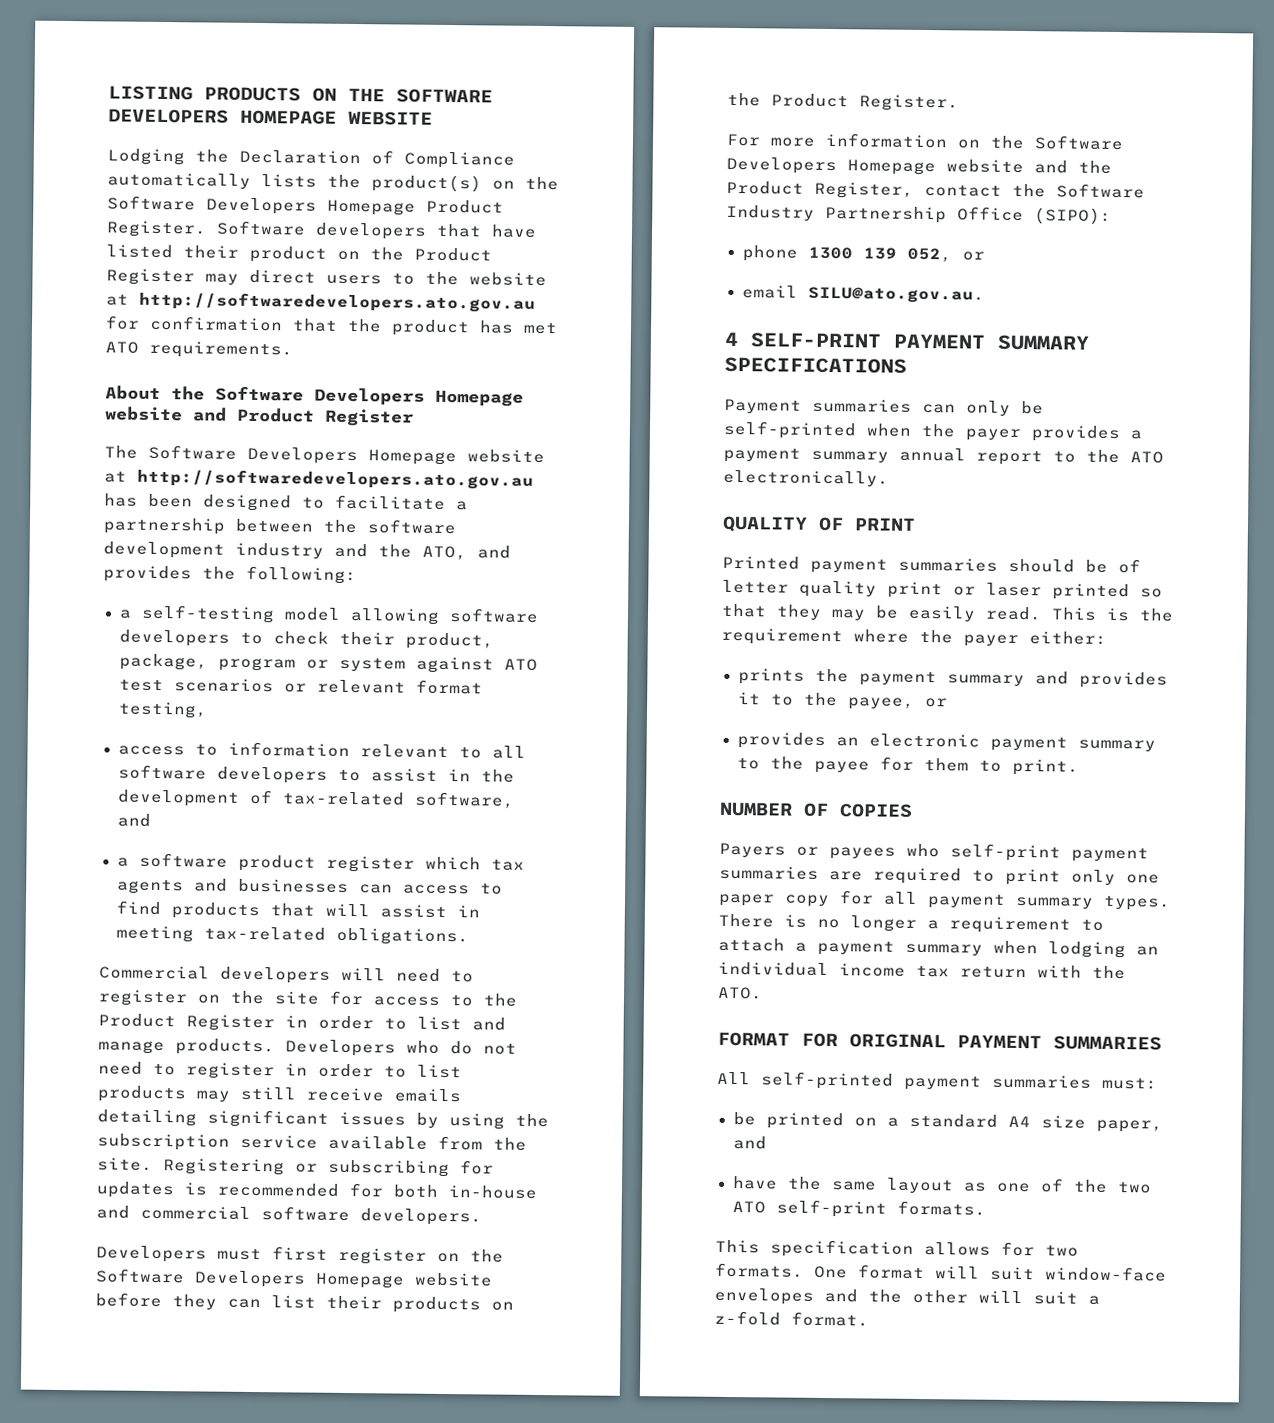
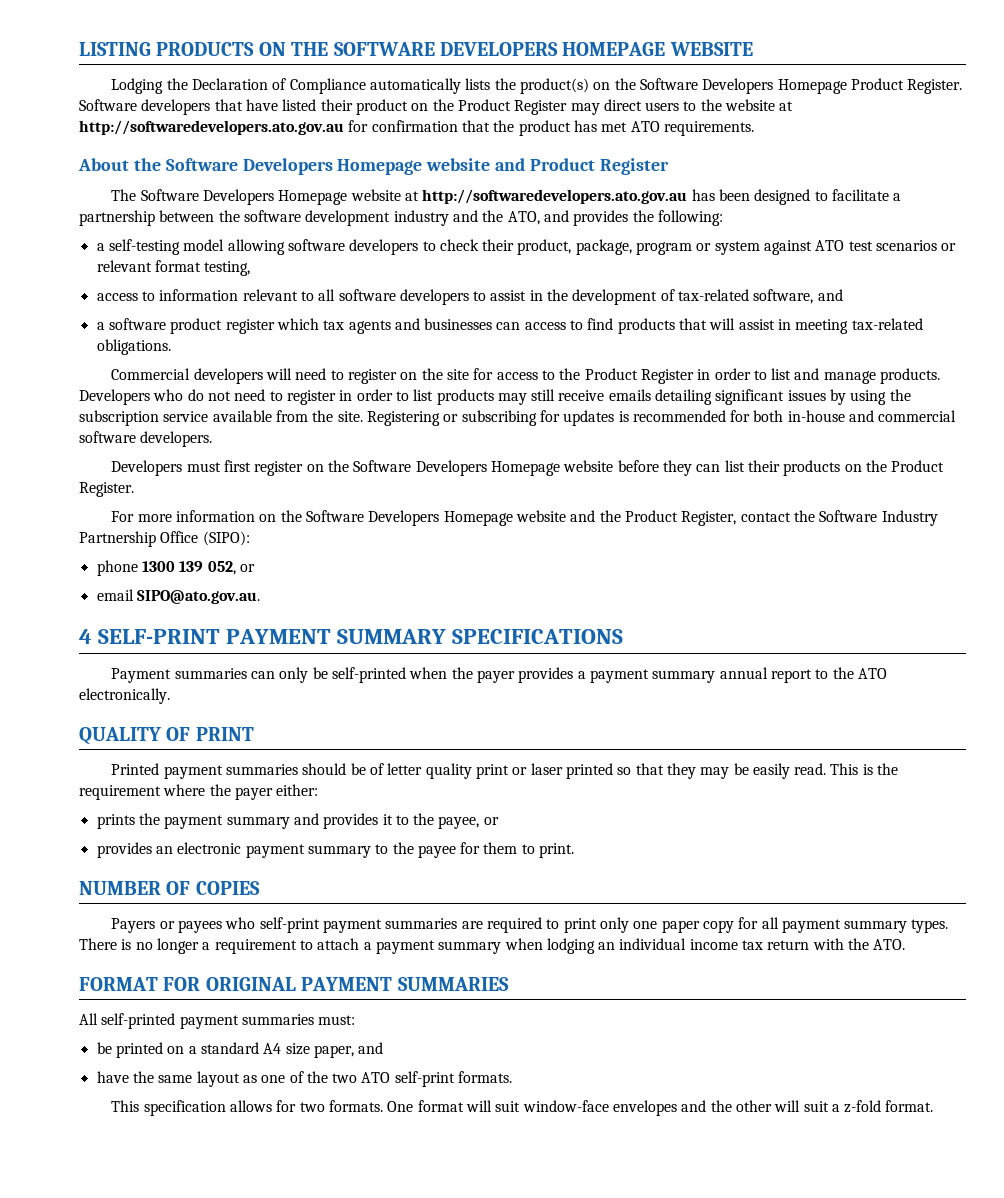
[807,286,985,304] SILU@ato.gov.au. -> [136,590,260,604] SIPO@ato.gov.au.

